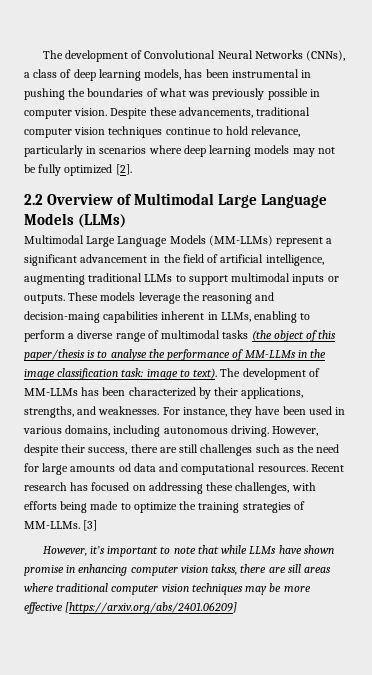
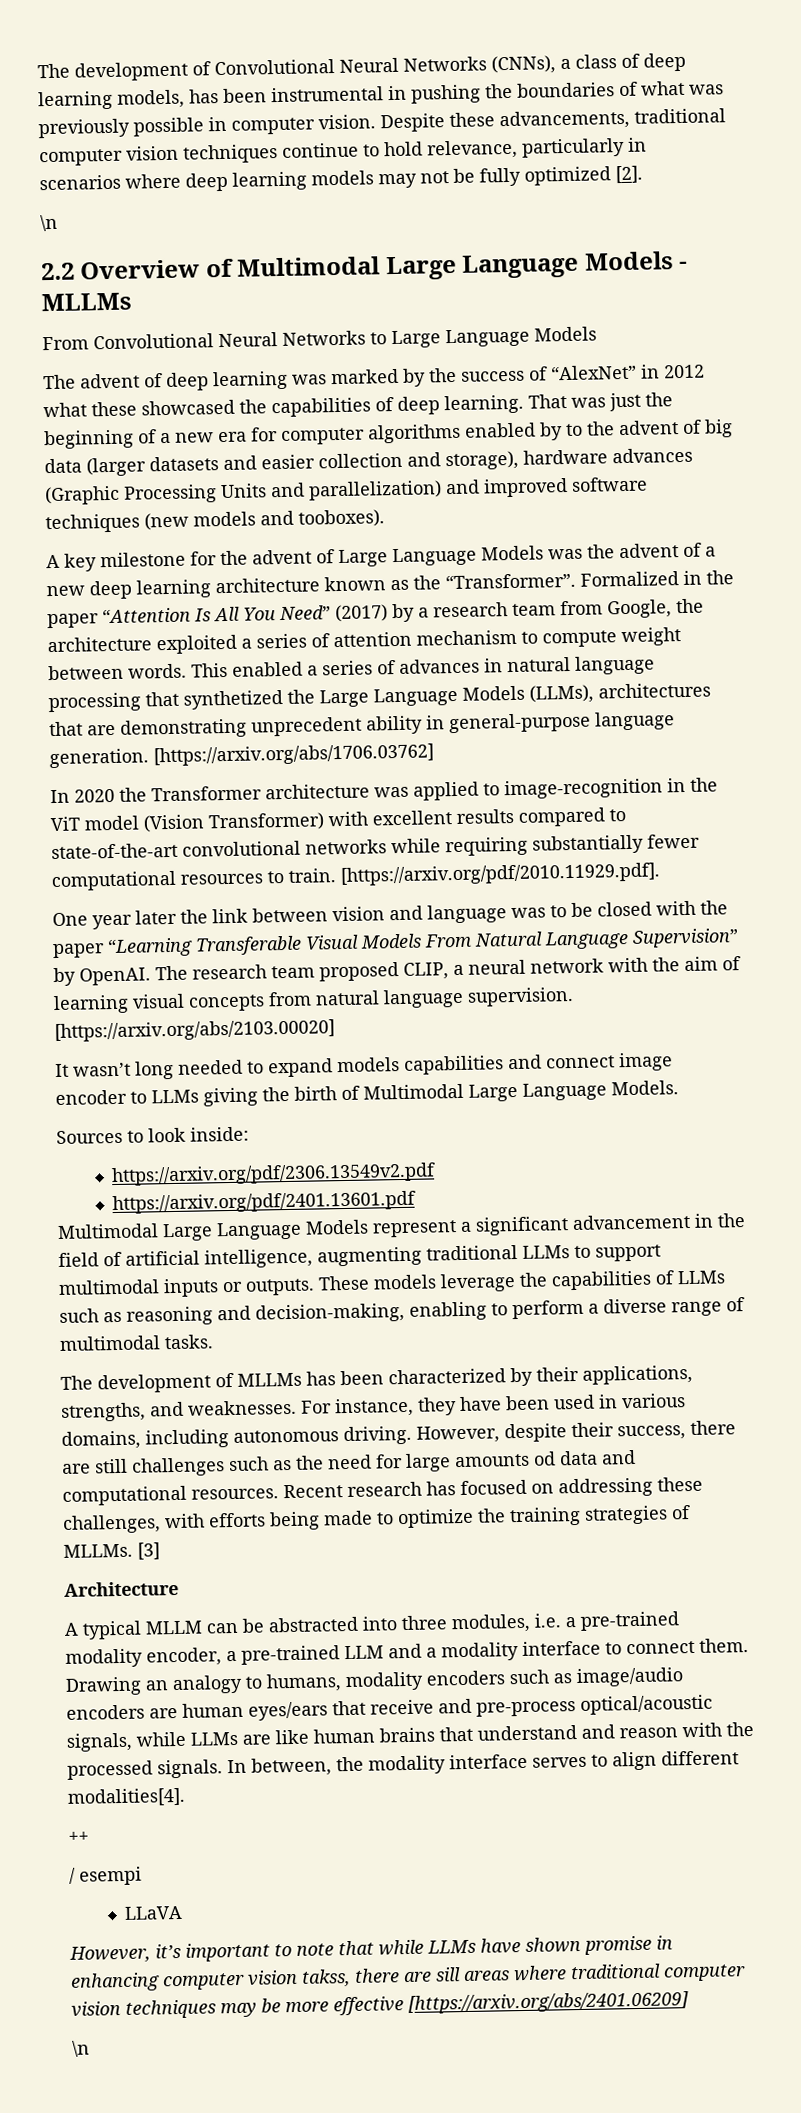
(132, 169) none -> [40,214,58,232] // \n
[78,214,127,228] [24,235,273,247] (LLMs) // Multimodal Large Language Models (MM-LLMs) -> [679,260,688,270] [41,292,132,312] [42,326,597,351] [43,364,705,391] [43,392,673,418] [44,419,733,450] [44,447,693,477] [45,476,648,506] [45,509,385,534] [46,542,716,572] [46,570,734,600] [47,598,704,629] [47,627,681,655] [48,655,655,681] [48,682,711,713] [49,711,675,739] [49,743,434,769] [50,777,718,804] [50,807,626,833] [51,833,700,860] [51,862,660,892] [52,900,728,930] [52,928,739,959] [53,956,741,987] [53,986,574,1015] [54,1019,335,1043] [55,1052,673,1080] [55,1080,679,1107] [56,1126,249,1145] [110,1162,436,1187] [111,1190,416,1215] [57,1219,369,1242] - MLLMs // From Convolutional Neural Networks to Large Language Models // The advent of deep learning was marked by the success of “AlexNet” in 2012 what these showcased the capabilities of deep learning. That was just the beginning of a new era for computer algorithms enabled by to the advent of big data (larger datasets and easier collection and storage), hardware advances (Graphic Processing Units and parallelization) and improved software techniques (new models and tooboxes). // A key milestone for the advent of Large Language Models was the advent of a new deep learning architecture known as the “Transformer”. Formalized in the paper “Attention Is All You Need” (2017) by a research team from Google, the architecture exploited a series of attention mechanism to compute weight between words. This enabled a series of advances in natural language processing that synthetized the Large Language Models (LLMs), architectures that are demonstrating unprecedent ability in general-purpose language generation. [https://arxiv.org/abs/1706.03762] // In 2020 the Transformer architecture was applied to image-recognition in the ViT model (Vision Transformer) with excellent results compared to state-of-the-art convolutional networks while requiring substantially fewer computational resources to train. [https://arxiv.org/pdf/2010.11929.pdf]. // One year later the link between vision and language was to be closed with the paper “Learning Transferable Visual Models From Natural Language Supervision” by OpenAI. The research team proposed CLIP, a neural network with the aim of learning visual concepts from natural language supervision. [https://arxiv.org/abs/2103.00020] // It wasn’t long needed to expand models capabilities and connect image encoder to LLMs giving the birth of Multimodal Large Language Models. // Sources to look inside: // https://arxiv.org/pdf/2306.13549v2.pdf // https://arxiv.org/pdf/2401.13601.pdf // Multimodal Large Language Models
[202,292,275,304] [24,311,251,323] reasoning and decision-maing capabilities inherent in LLMs, -> [551,1270,726,1291] [59,1302,405,1326] capabilities of LLMs such as reasoning and decision-making,
[222,330,337,342] [24,349,327,361] [24,368,320,380] [24,388,78,396] tasks (the object of this paper/thesis is to analyse the performance of MM-LLMs in the image classification task: image to text). The development of MM-LLMs -> [164,1334,214,1350] [60,1372,302,1394] tasks. // The development of MLLMs
[24,521,80,529] MM-LLMs. -> [63,1543,133,1558] MLLMs.
(98, 525) none -> [64,1580,179,1597] [64,1611,680,1640] [65,1638,749,1668] [65,1667,684,1696] [66,1694,713,1721] [66,1721,754,1752] [67,1750,739,1780] [67,1787,186,1807] [68,1831,89,1843] [69,1866,142,1886] [123,1905,183,1920] // Architecture // A typical MLLM can be abstracted into three modules, i.e. a pre-trained modality encoder, a pre-trained LLM and a modality interface to connect them. Drawing an analogy to humans, modality encoders such as image/audio encoders are human eyes/ears that receive and pre-process optical/acoustic signals, while LLMs are like human brains that understand and reason with the processed signals. In between, the modality interface serves to align different modalities[4]. // ++ // / esempi // LLaVA
(238, 608) none -> [72,2040,90,2057] // \n

